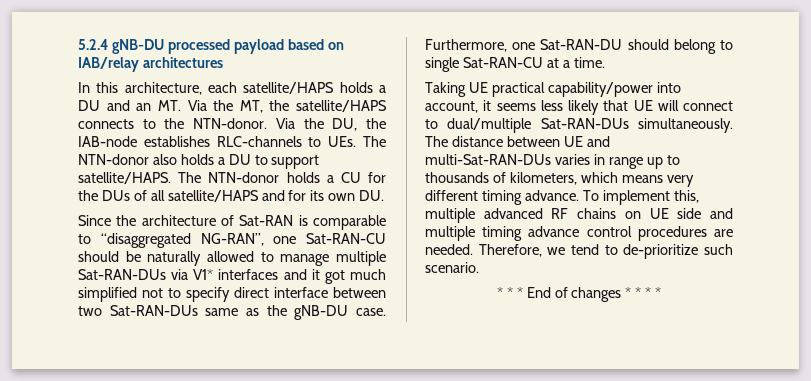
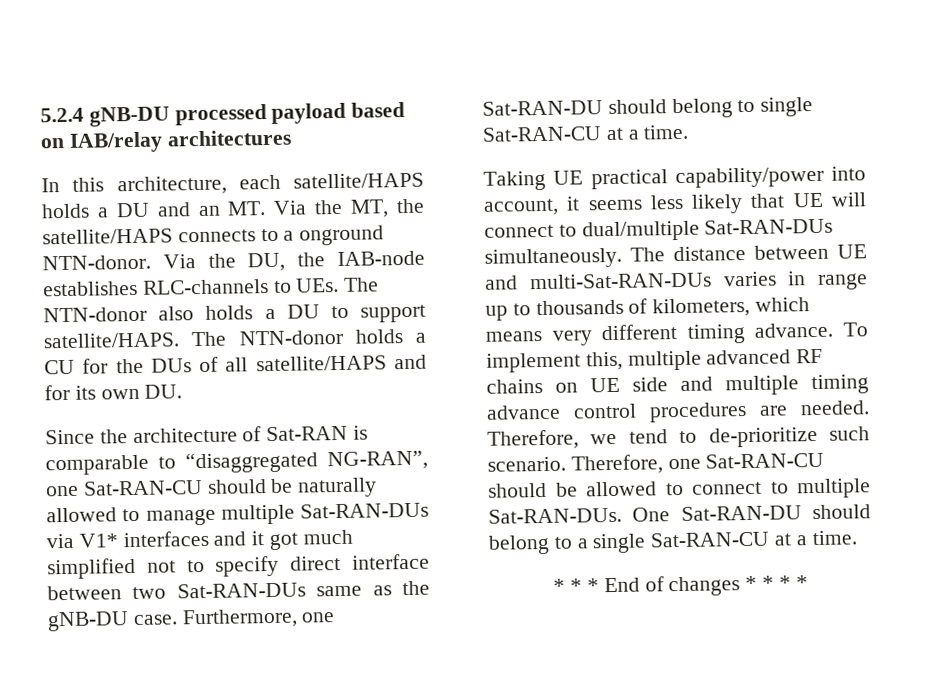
[164,118,185,129] the -> [283,225,385,246] a onground
(479, 267) none -> [570,452,825,475] [488,478,871,499] [488,504,871,524] [488,530,857,555] Therefore, one Sat-RAN-CU should be allowed to connect to multiple Sat-RAN-DUs. One Sat-RAN-DU should belong to a single Sat-RAN-CU at a time.

